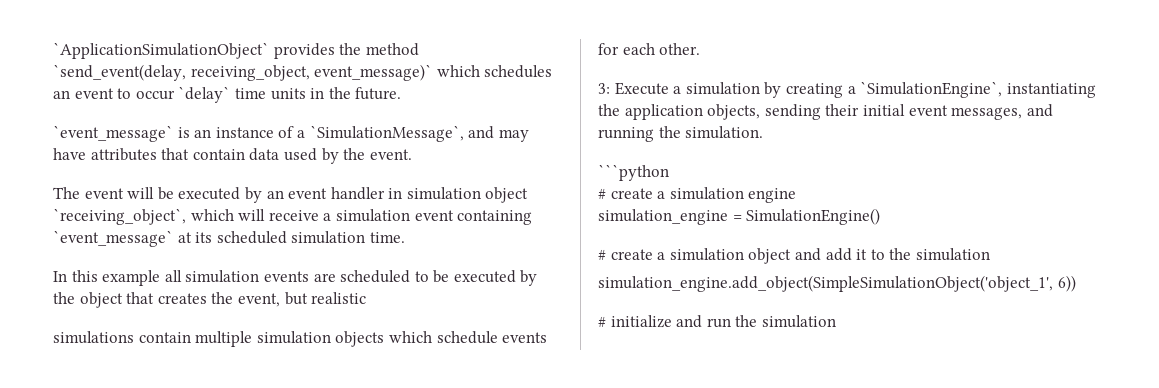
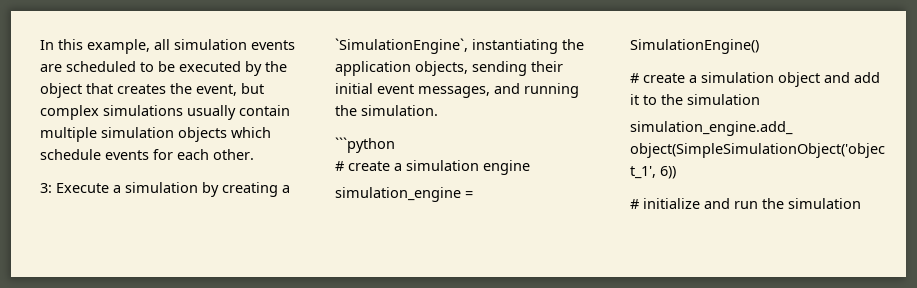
[53,42,419,59] [53,64,553,81] [53,86,402,103] [53,125,529,142] [53,148,412,164] [53,187,529,203] [53,208,533,225] [53,230,405,247] `ApplicationSimulationObject` provides the method // `send_event(delay, receiving_object, event_message)` which schedules an event to occur `delay` time units in the future. // `event_message` is an instance of a `SimulationMessage`, and may have attributes that contain data used by the event. // The event will be executed by an event handler in simulation object `receiving_object`, which will receive a simulation event containing `event_message` at its scheduled simulation time. // -> (40, 45) none
[102,270,161,286] example -> [87,39,150,54] example,
[311,292,367,304] [53,331,134,344] realistic // simulations -> [40,105,236,120] complex simulations usually

